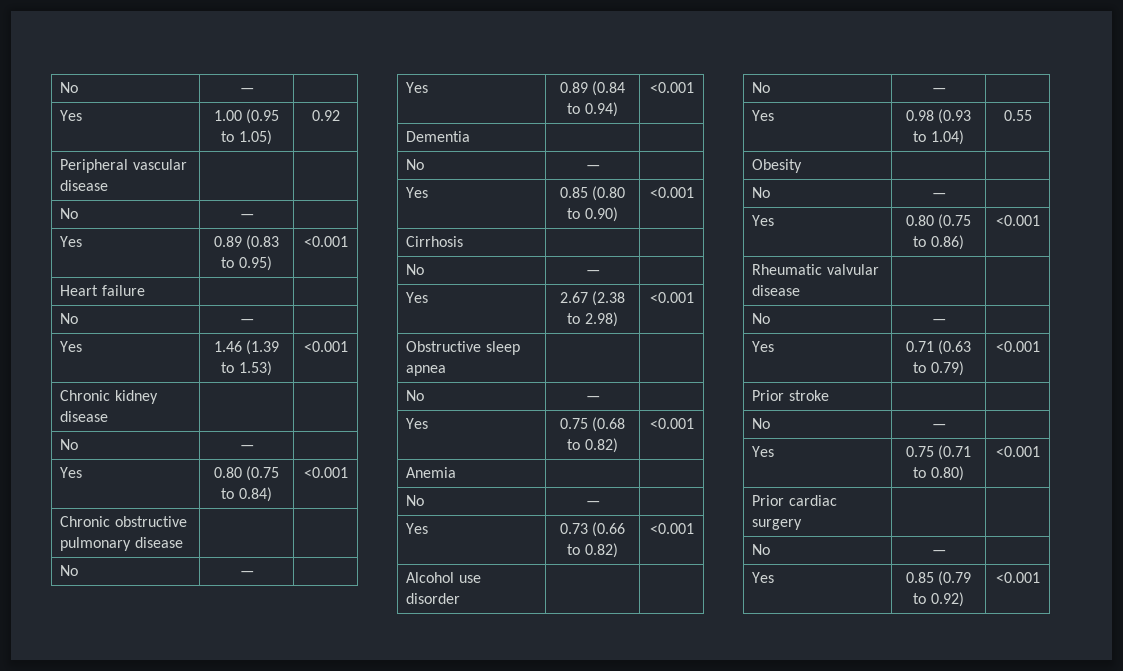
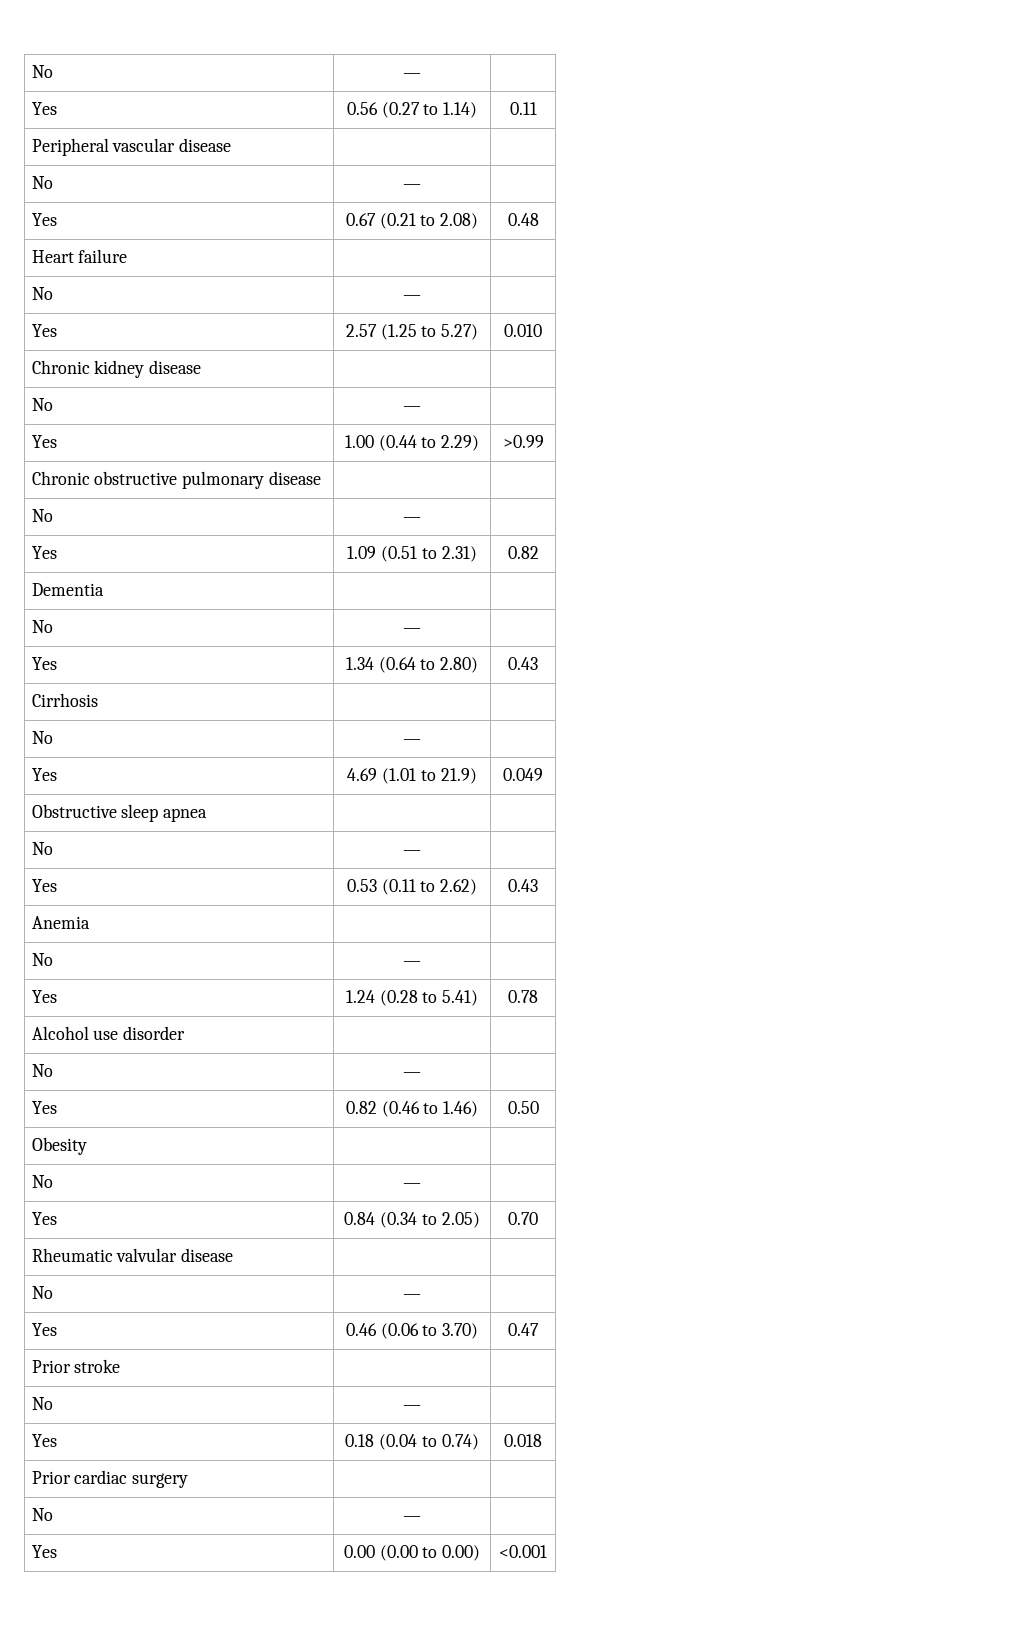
[60,82,79,93] [239,88,254,93] [60,110,83,121] [213,109,280,124] [221,130,272,145] [311,110,340,121] No | — | // Yes | 1.00 (0.95 to 1.05) | 0.92 -> [31,65,53,78] [403,73,421,78] [31,102,57,115] [346,102,478,118] [509,102,537,115] No | — | // Yes | 0.56 (0.27 to 1.14) | 0.11
[213,235,280,250] [221,256,272,271] [303,236,348,247] 0.89 (0.83 to 0.95) | <0.001 -> [345,213,479,229] [507,213,539,226] 0.67 (0.21 to 2.08) | 0.48
[213,340,280,355] [221,361,272,376] [303,341,348,352] 1.46 (1.39 to 1.53) | <0.001 -> [345,324,479,340] [504,324,542,337] 2.57 (1.25 to 5.27) | 0.010
[213,466,280,481] [221,487,272,502] [303,467,348,478] 0.80 (0.75 to 0.84) | <0.001 -> [344,435,480,451] [502,435,544,448] 1.00 (0.44 to 2.29) | >0.99
[559,81,626,96] [567,102,618,117] [649,82,694,93] 0.89 (0.84 to 0.94) | <0.001 -> [347,546,477,562] [507,546,539,559] 1.09 (0.51 to 2.31) | 0.82
[559,186,626,201] [567,207,618,222] [649,187,694,198] 0.85 (0.80 to 0.90) | <0.001 -> [345,657,479,673] [508,657,538,670] 1.34 (0.64 to 2.80) | 0.43
[559,291,626,306] [567,312,618,327] [649,292,694,303] 2.67 (2.38 to 2.98) | <0.001 -> [347,768,477,784] [503,768,543,781] 4.69 (1.01 to 21.9) | 0.049
[559,417,626,432] [567,438,618,453] [649,418,694,429] 0.75 (0.68 to 0.82) | <0.001 -> [346,879,478,895] [508,879,538,892] 0.53 (0.11 to 2.62) | 0.43
[559,522,626,537] [567,543,618,558] [649,523,694,534] 0.73 (0.66 to 0.82) | <0.001 -> [345,990,479,1006] [508,990,538,1003] 1.24 (0.28 to 5.41) | 0.78
[905,109,972,124] [913,130,964,145] [1003,110,1032,121] 0.98 (0.93 to 1.04) | 0.55 -> [345,1101,479,1117] [507,1101,539,1114] 0.82 (0.46 to 1.46) | 0.50
[905,214,972,229] [913,235,964,250] [995,215,1040,226] 0.80 (0.75 to 0.86) | <0.001 -> [344,1212,480,1228] [508,1212,538,1225] 0.84 (0.34 to 2.05) | 0.70
[905,340,972,355] [913,361,964,376] [995,341,1040,352] 0.71 (0.63 to 0.79) | <0.001 -> [345,1323,479,1339] [508,1323,539,1336] 0.46 (0.06 to 3.70) | 0.47
[905,445,972,460] [913,466,964,481] [995,446,1040,457] 0.75 (0.71 to 0.80) | <0.001 -> [345,1434,479,1450] [504,1434,542,1447] 0.18 (0.04 to 0.74) | 0.018
[905,571,972,586] [913,592,964,607] 0.85 (0.79 to 0.92) -> [343,1545,481,1561] 0.00 (0.00 to 0.00)

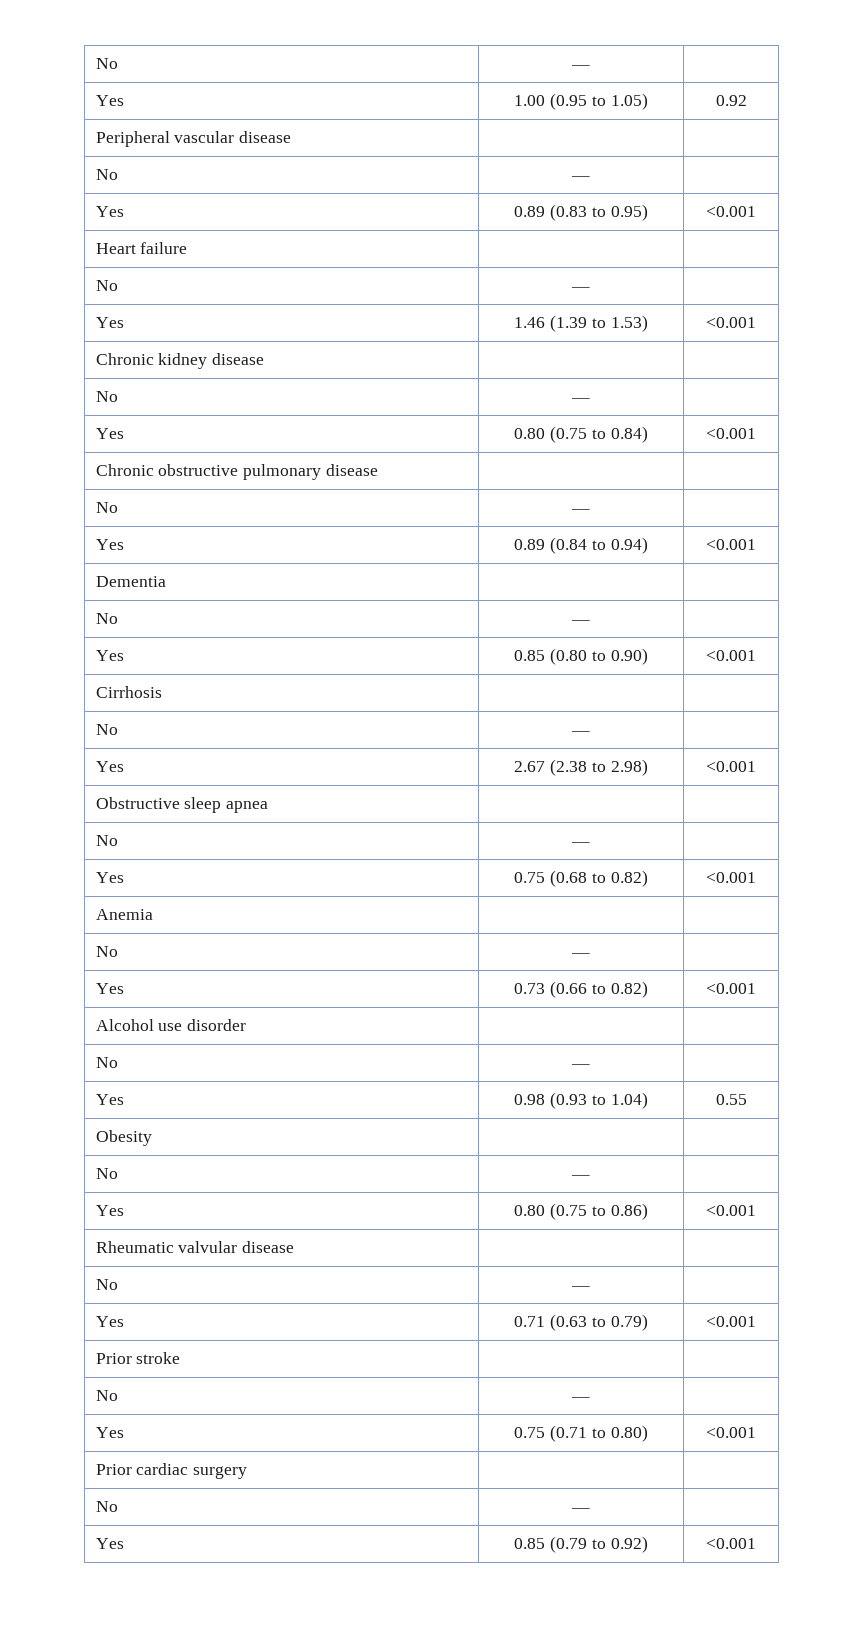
[31,65,53,78] [403,73,421,78] [31,102,57,115] [346,102,478,118] [509,102,537,115] No | — | // Yes | 0.56 (0.27 to 1.14) | 0.11 -> [95,58,118,69] [571,65,590,69] [95,95,124,106] [514,93,648,110] [715,95,747,106] No | — | // Yes | 1.00 (0.95 to 1.05) | 0.92
[345,213,479,229] [507,213,539,226] 0.67 (0.21 to 2.08) | 0.48 -> [514,204,648,221] [706,206,756,217] 0.89 (0.83 to 0.95) | <0.001
[345,324,479,340] [504,324,542,337] 2.57 (1.25 to 5.27) | 0.010 -> [514,315,648,332] [706,317,756,328] 1.46 (1.39 to 1.53) | <0.001
[344,435,480,451] [502,435,544,448] 1.00 (0.44 to 2.29) | >0.99 -> [514,426,648,443] [706,428,756,439] 0.80 (0.75 to 0.84) | <0.001
[347,546,477,562] [507,546,539,559] 1.09 (0.51 to 2.31) | 0.82 -> [514,537,648,554] [706,539,756,550] 0.89 (0.84 to 0.94) | <0.001
[345,657,479,673] [508,657,538,670] 1.34 (0.64 to 2.80) | 0.43 -> [514,648,648,665] [706,650,756,661] 0.85 (0.80 to 0.90) | <0.001
[347,768,477,784] [503,768,543,781] 4.69 (1.01 to 21.9) | 0.049 -> [514,759,648,776] [706,761,756,772] 2.67 (2.38 to 2.98) | <0.001
[346,879,478,895] [508,879,538,892] 0.53 (0.11 to 2.62) | 0.43 -> [514,870,648,887] [706,872,756,883] 0.75 (0.68 to 0.82) | <0.001
[345,990,479,1006] [508,990,538,1003] 1.24 (0.28 to 5.41) | 0.78 -> [514,981,648,998] [706,983,756,994] 0.73 (0.66 to 0.82) | <0.001
[345,1101,479,1117] [507,1101,539,1114] 0.82 (0.46 to 1.46) | 0.50 -> [514,1092,648,1109] [715,1094,747,1105] 0.98 (0.93 to 1.04) | 0.55
[344,1212,480,1228] [508,1212,538,1225] 0.84 (0.34 to 2.05) | 0.70 -> [514,1203,648,1220] [706,1205,756,1216] 0.80 (0.75 to 0.86) | <0.001
[345,1323,479,1339] [508,1323,539,1336] 0.46 (0.06 to 3.70) | 0.47 -> [514,1314,648,1331] [706,1316,756,1327] 0.71 (0.63 to 0.79) | <0.001
[345,1434,479,1450] [504,1434,542,1447] 0.18 (0.04 to 0.74) | 0.018 -> [514,1425,648,1442] [706,1427,756,1438] 0.75 (0.71 to 0.80) | <0.001
[343,1545,481,1561] 0.00 (0.00 to 0.00) -> [514,1536,648,1553] 0.85 (0.79 to 0.92)

